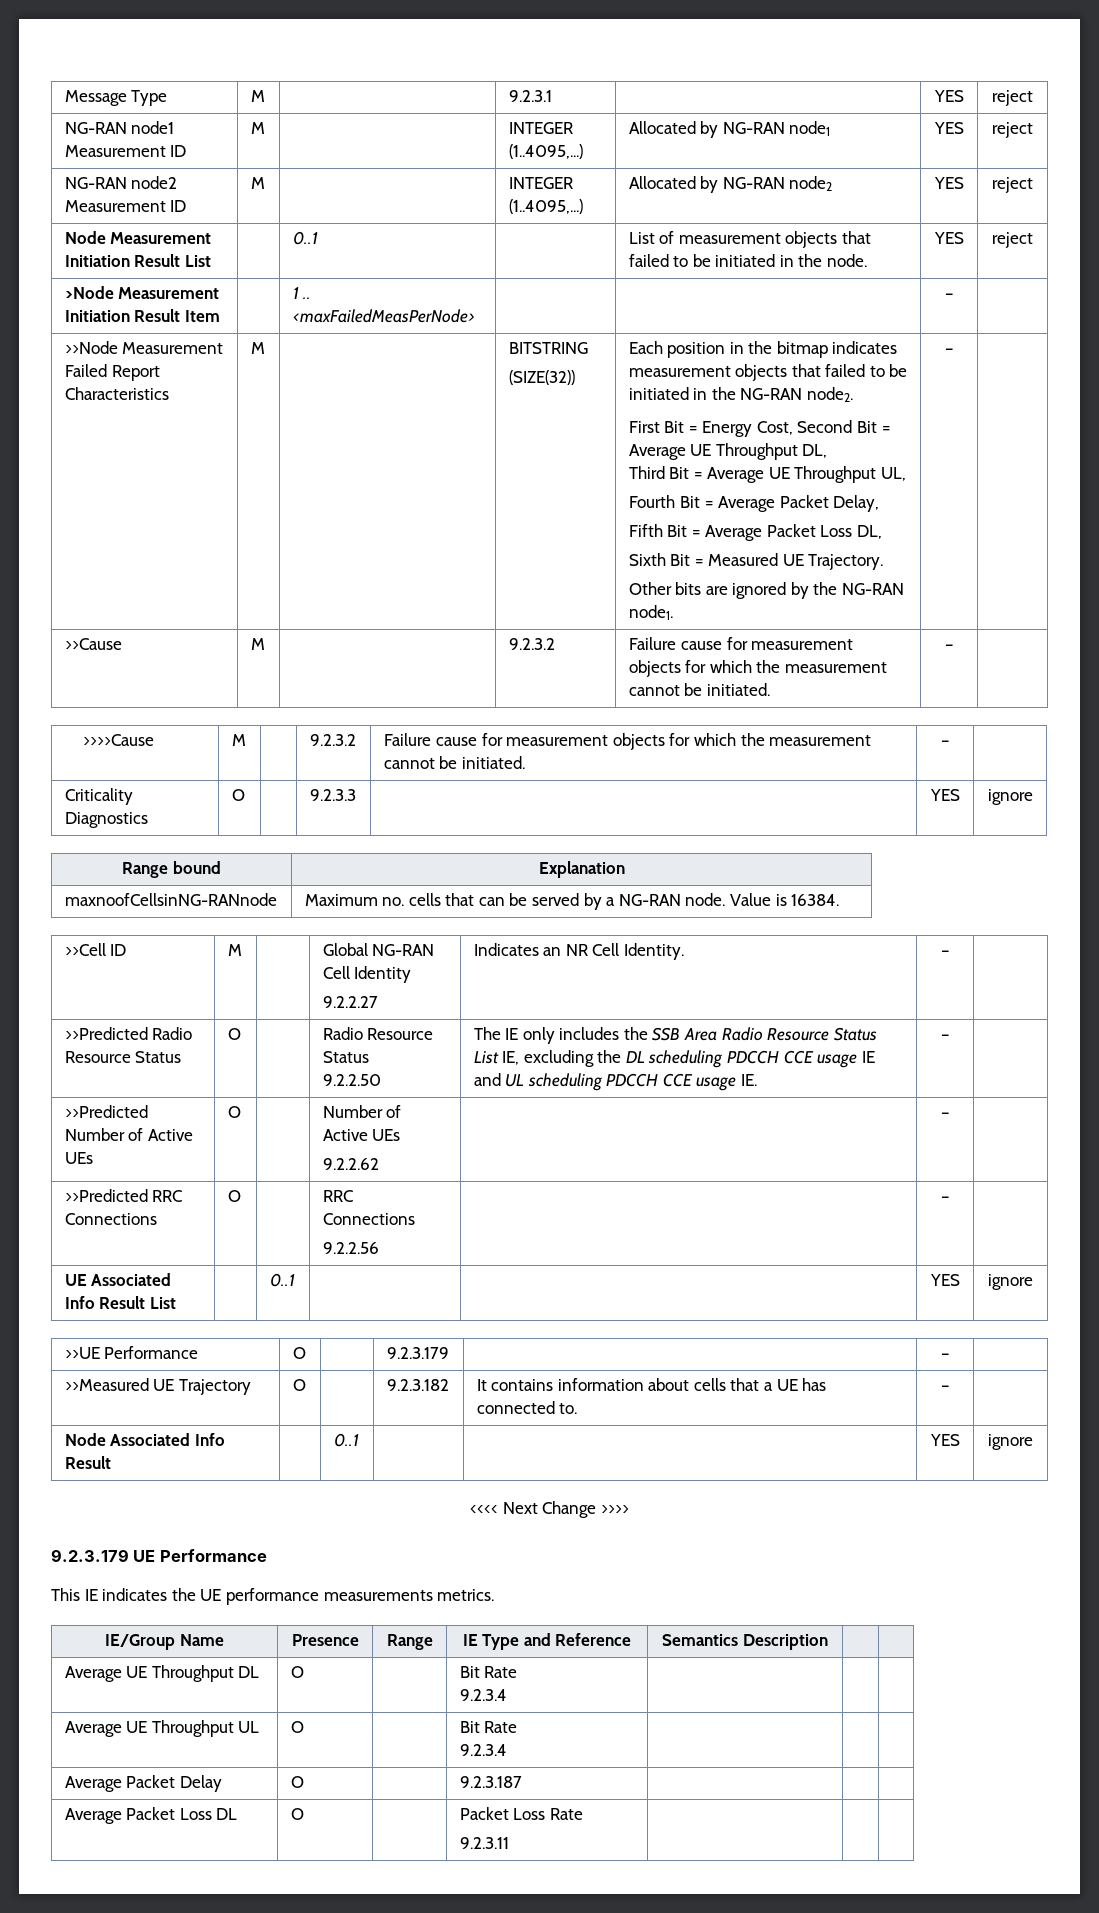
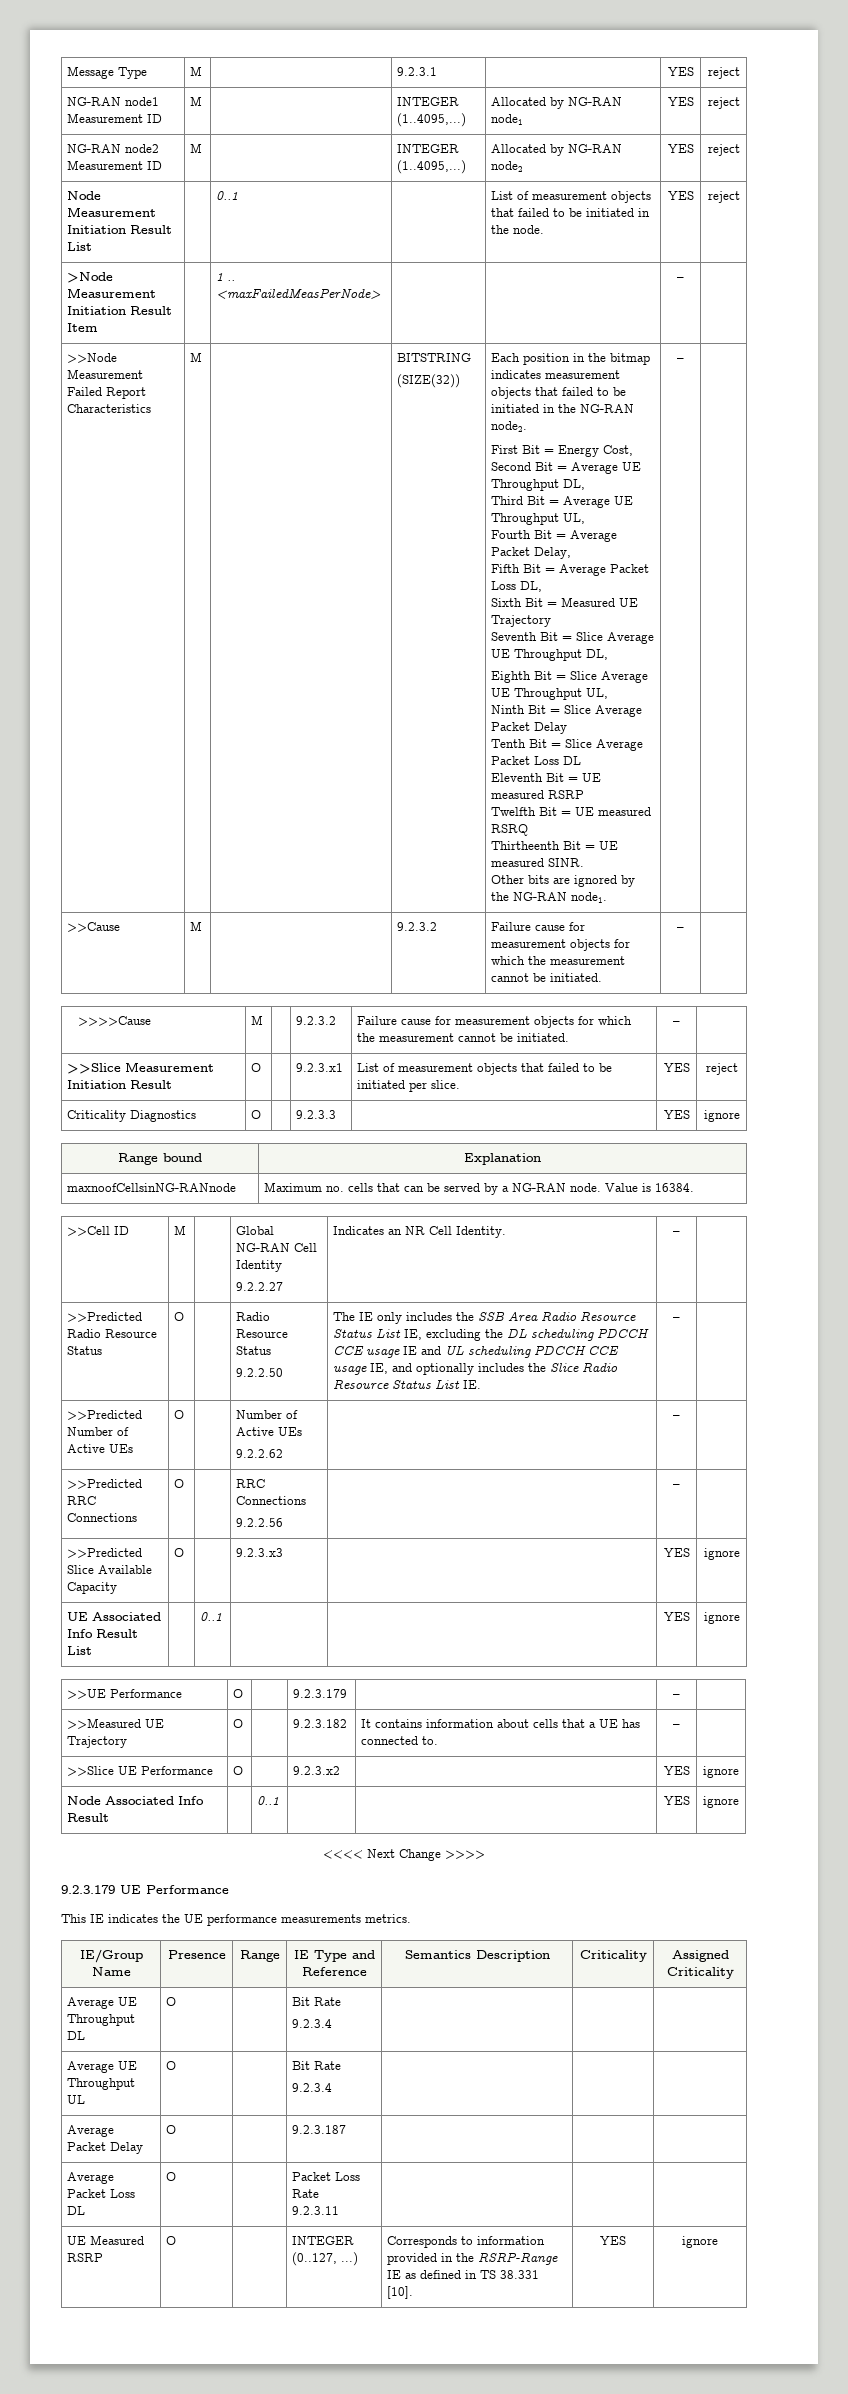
[808,554,884,570] Trajectory. -> [491,615,552,627] [491,632,655,644] [491,649,609,661] [491,671,649,683] [491,688,609,700] [491,705,643,717] [491,722,568,734] [491,739,644,751] [491,756,582,765] [491,773,602,782] [491,790,585,799] [491,807,652,816] [491,824,529,836] [491,841,619,850] [491,858,585,867] Trajectory // Seventh Bit = Slice Average UE Throughput DL, // Eighth Bit = Slice Average UE Throughput UL, // Ninth Bit = Slice Average Packet Delay // Tenth Bit = Slice Average Packet Loss DL // Eleventh Bit = UE measured RSRP // Twelfth Bit = UE measured RSRQ // Thirtheenth Bit = UE measured SINR.
(950, 743) none -> [67,1062,215,1074] [67,1080,173,1089] [251,1063,262,1072] [296,1063,344,1072] [357,1063,613,1075] [357,1080,461,1092] [663,1063,690,1072] [705,1063,738,1075] // >>Slice Measurement Initiation Result | O | | 9.2.3.x1 | List of measurement objects that failed to be initiated per slice. | YES | reject
(737, 1084) none -> [370,1362,619,1375] [333,1379,461,1389] IE, and optionally includes the Slice Radio Resource Status List
(950, 1199) none -> [67,1548,143,1558] [67,1565,153,1574] [67,1582,118,1594] [174,1548,185,1557] [236,1548,284,1557] [663,1548,690,1557] [703,1548,740,1560] // >>Predicted Slice Available Capacity | O | | 9.2.3.x3 | | YES | ignore
(950, 1388) none -> [67,1766,214,1776] [233,1766,244,1775] [293,1766,341,1775] [663,1766,690,1775] [703,1766,739,1778] // >>Slice UE Performance | O | | 9.2.3.x2 | | YES | ignore
(828, 1642) | -> [579,1950,647,1962] [671,1950,729,1962] [666,1967,734,1979] Criticality | Assigned Criticality
(509, 1843) none -> [67,2235,145,2245] [67,2253,104,2262] [166,2236,177,2245] [292,2236,355,2245] [292,2252,359,2266] [387,2236,546,2248] [387,2252,559,2265] [387,2270,540,2279] [387,2286,414,2299] [600,2236,626,2245] [682,2236,718,2248] // UE Measured RSRP | O | | INTEGER (0..127, ...) | Corresponds to information provided in the RSRP-Range IE as defined in TS 38.331 [10]. | YES | ignore

